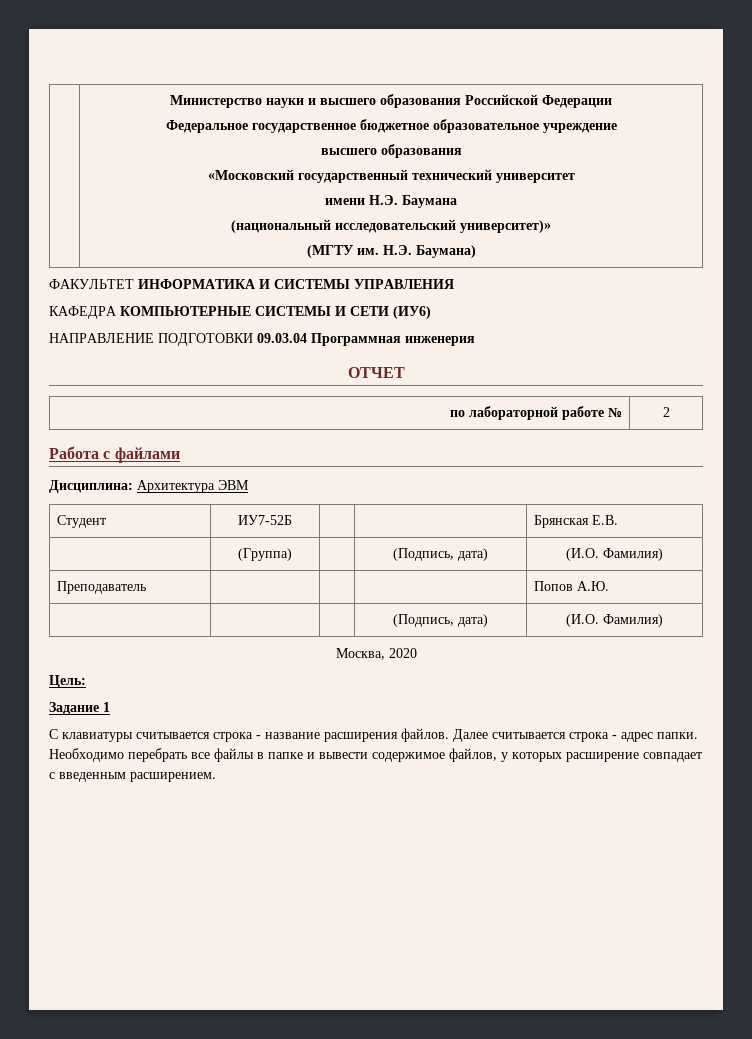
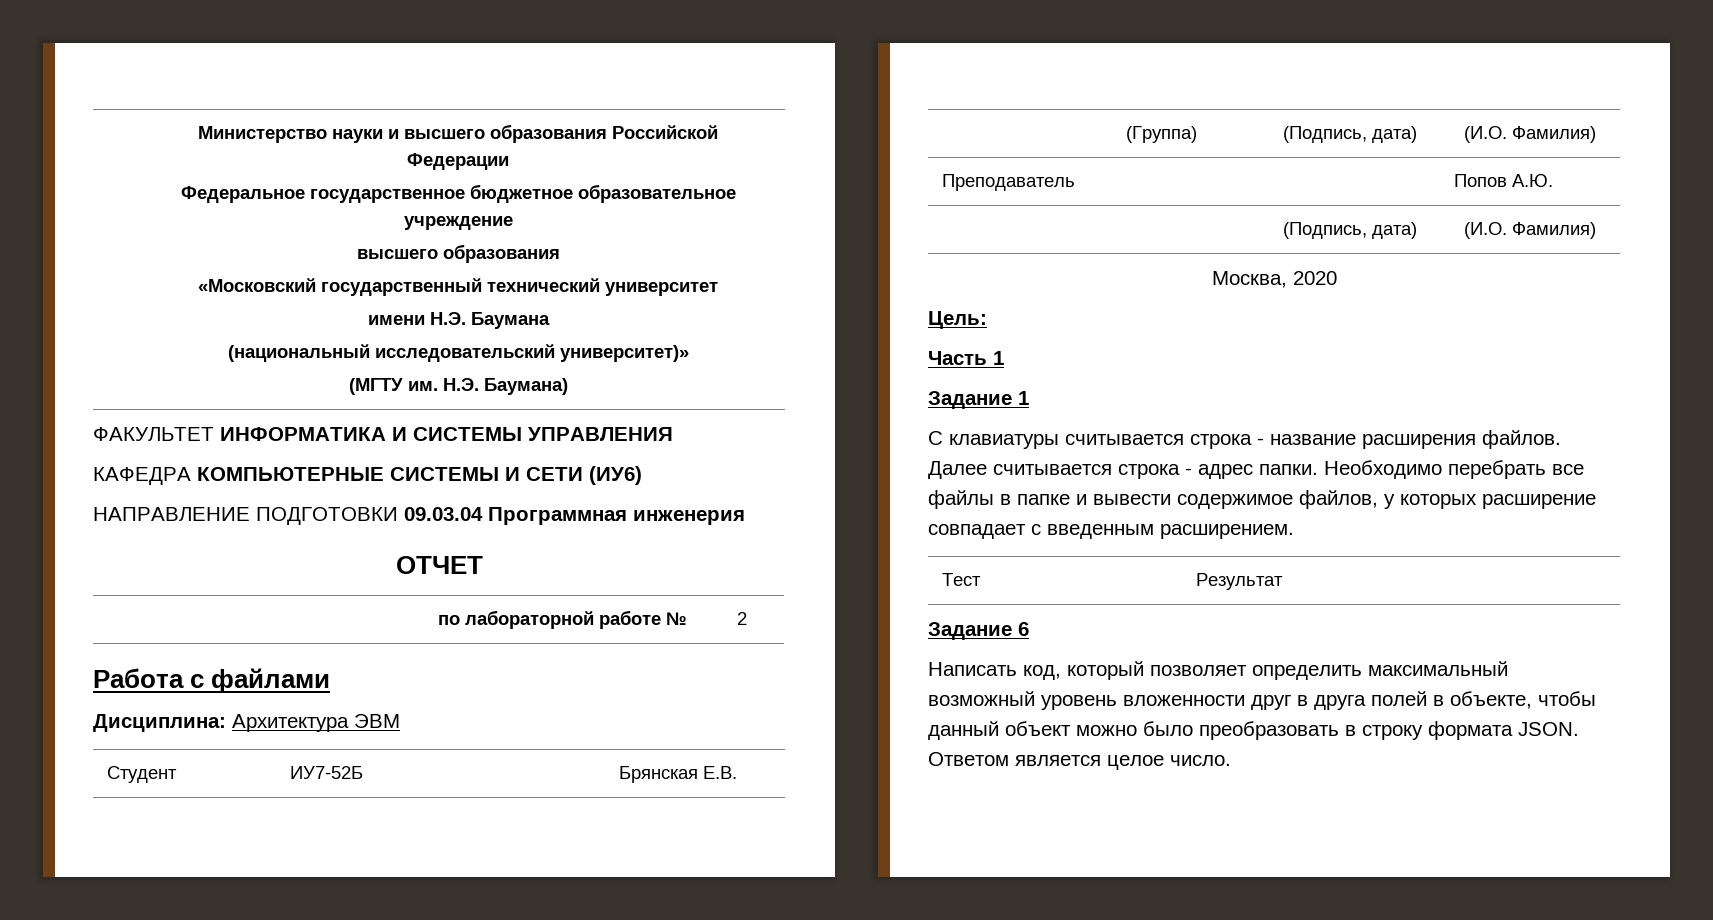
(86, 681) none -> [928,351,1004,365] // Часть 1
(216, 777) none -> [941,573,981,586] [1195,573,1283,590] [928,622,1029,640] [928,661,1508,680] [928,691,1596,710] [928,721,1579,740] [928,752,1231,770] // Тест | Результат // Задание 6 // Написать код, который позволяет определить максимальный возможный уровень вложенности друг в друга полей в объекте, чтобы данный объект можно было преобразовать в строку формата JSON. Ответом является целое число.

